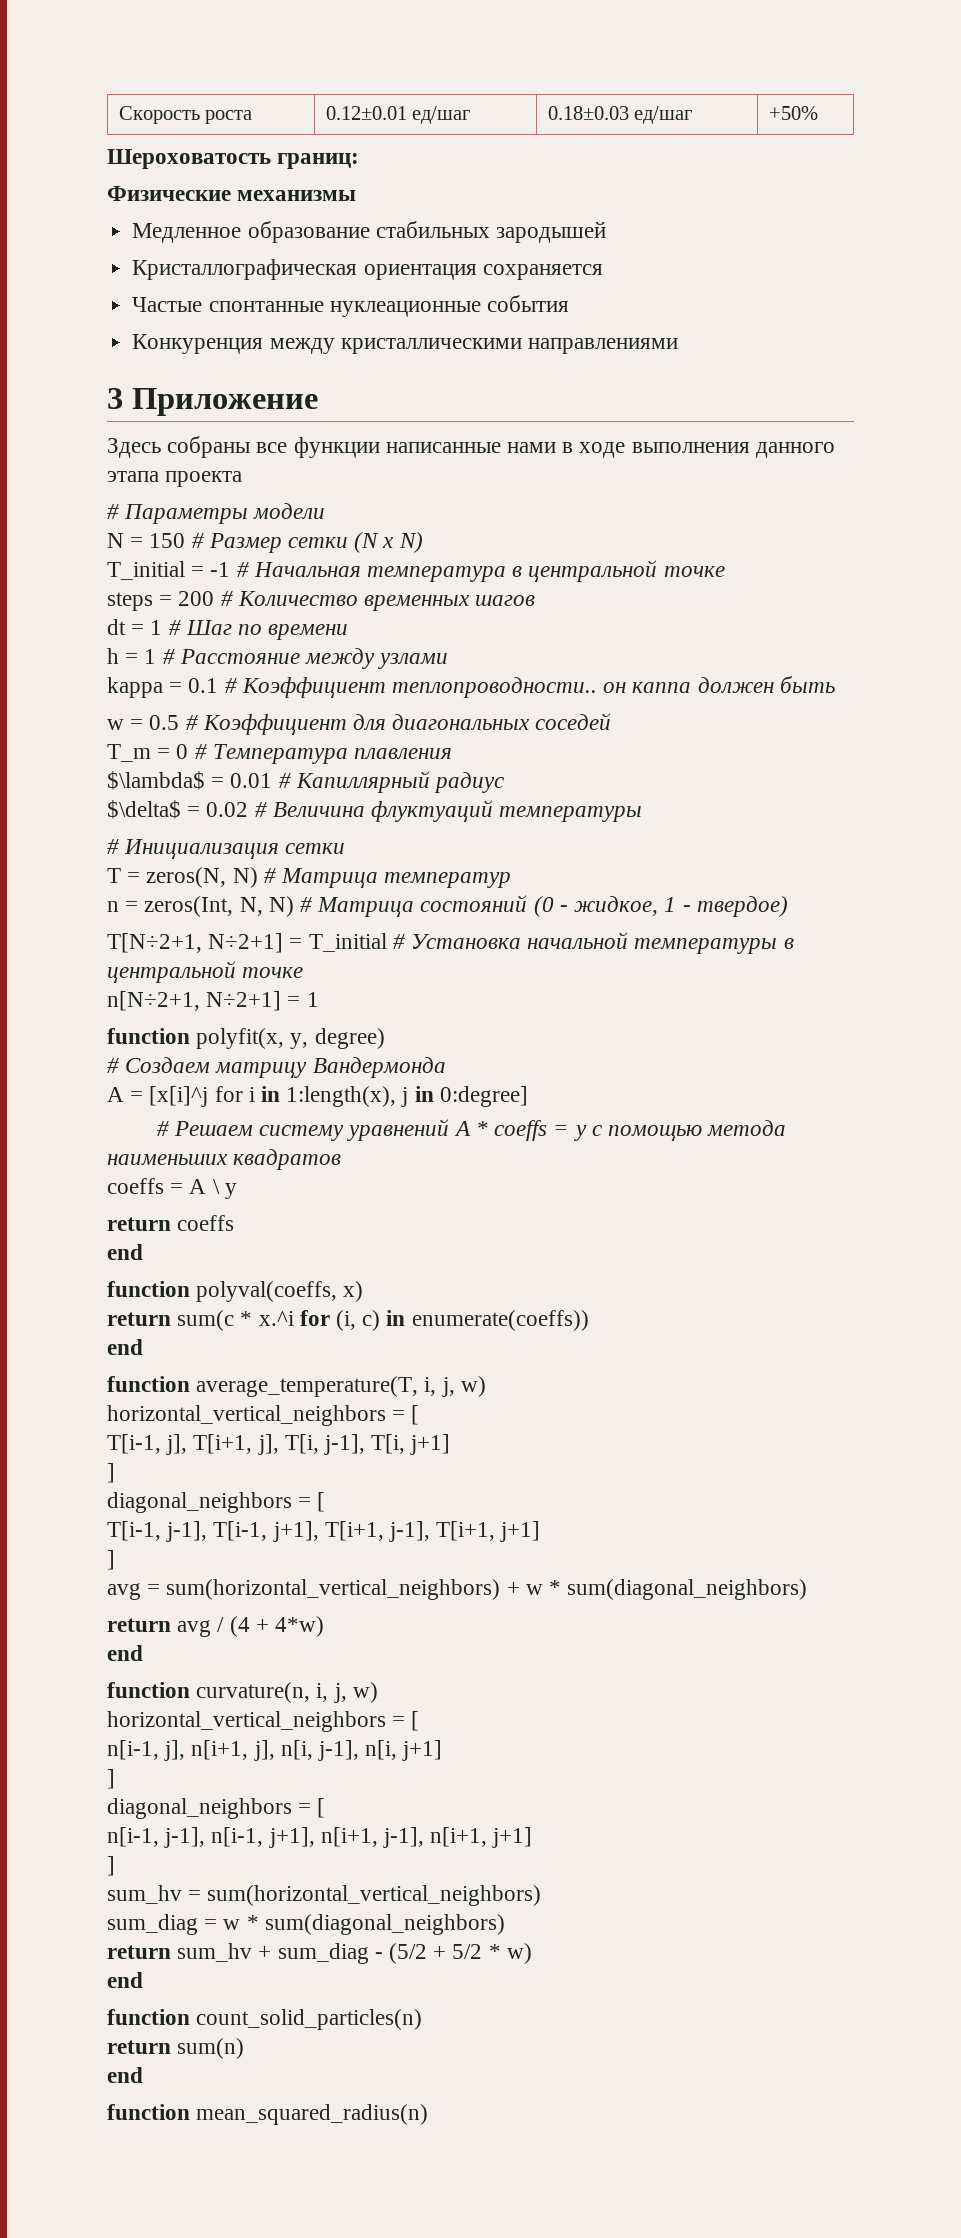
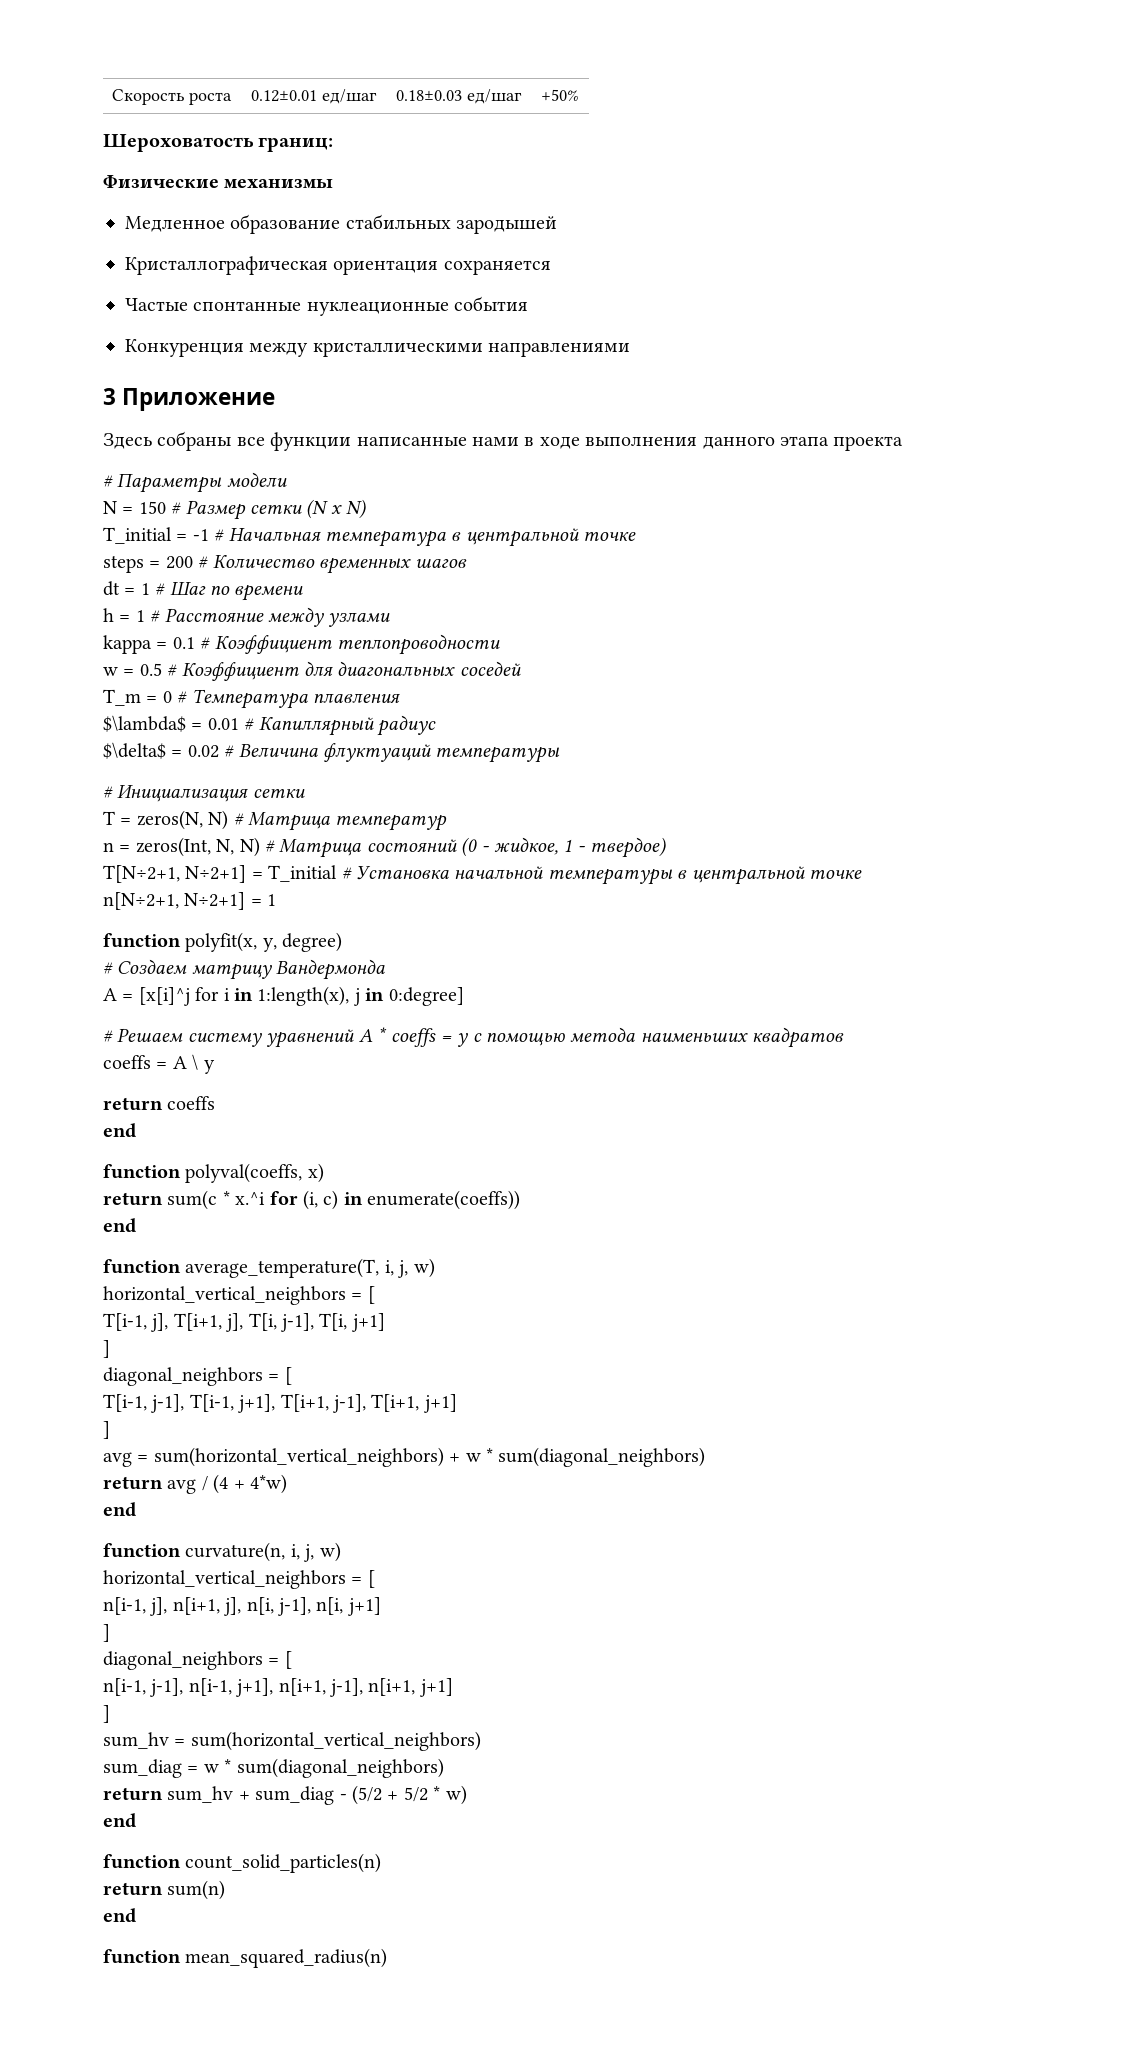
[392,676,835,698] теплопроводности.. он каппа должен быть -> [337,634,500,655] теплопроводности

